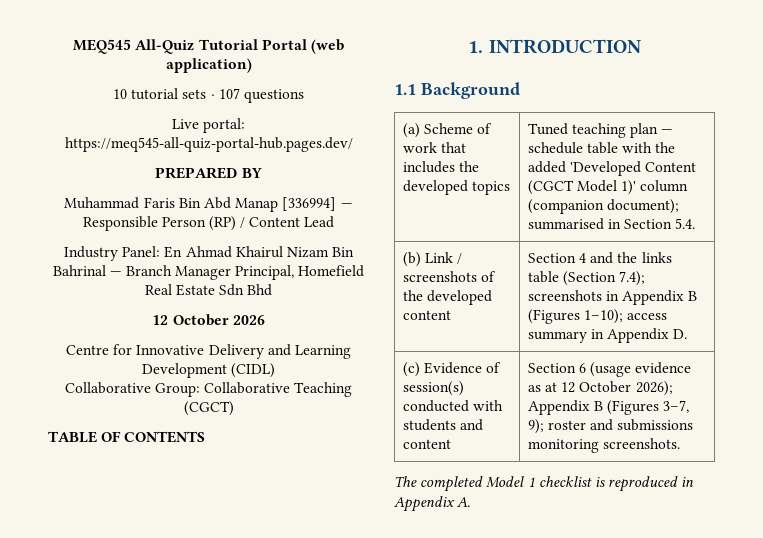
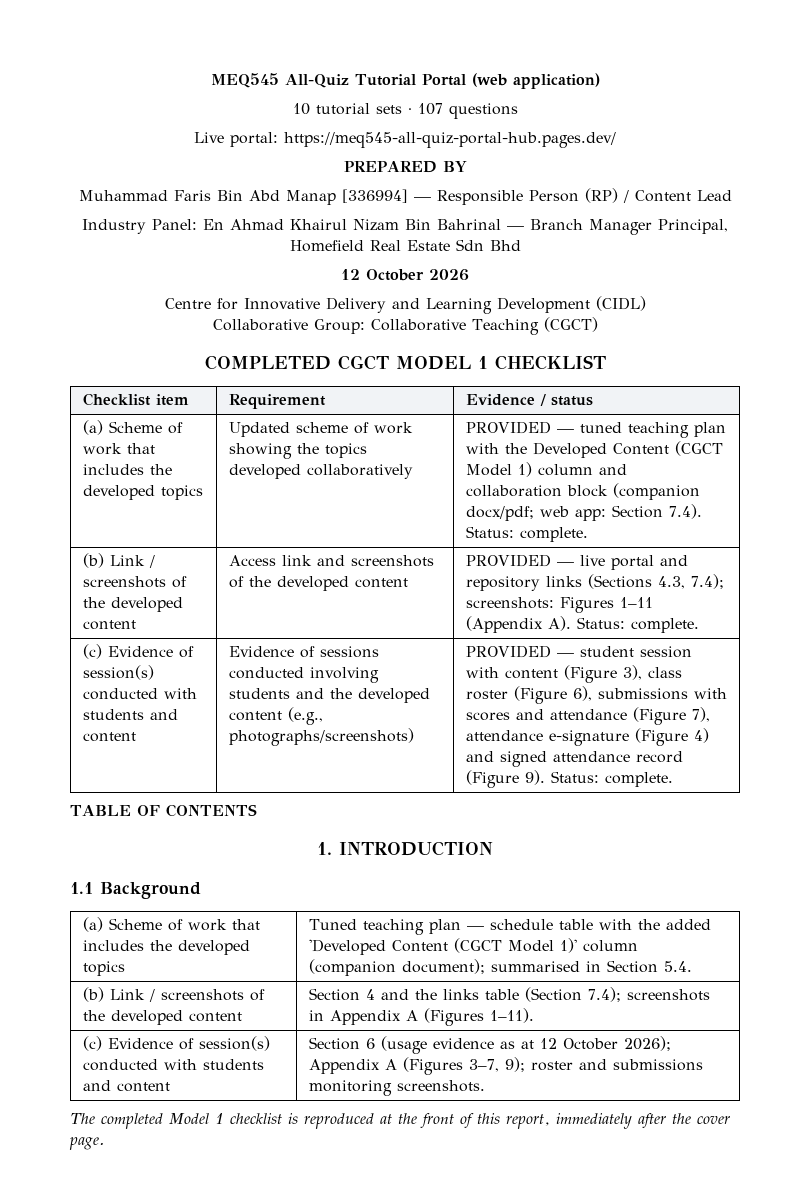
(234, 408) none -> [204,355,606,370] [82,393,189,406] [228,394,326,409] [465,394,593,406] [82,420,183,435] [82,443,155,455] [82,464,172,475] [82,485,203,500] [228,422,413,437] [228,443,367,459] [228,464,413,479] [465,421,726,438] [465,441,723,458] [465,462,627,477] [465,483,700,500] [465,504,702,521] [465,526,588,542] [82,553,155,568] [82,576,187,588] [82,597,183,612] [82,620,136,630] [228,555,434,567] [228,576,408,591] [465,554,688,570] [465,574,724,591] [465,597,653,613] [465,616,699,633] [82,644,194,659] [82,665,154,680] [82,688,197,700] [82,709,178,720] [82,732,136,742] [228,646,379,658] [228,667,379,683] [228,688,430,703] [228,707,323,725] [228,728,414,746] [465,645,692,658] [465,665,682,683] [465,686,727,704] [465,707,710,725] [465,728,709,746] [465,751,683,767] [465,770,673,788] // COMPLETED CGCT MODEL 1 CHECKLIST // Checklist item | Requirement | Evidence / status // (a) Scheme of work that includes the developed topics | Updated scheme of work showing the topics developed collaboratively | PROVIDED — tuned teaching plan with the Developed Content (CGCT Model 1) column and collaboration block (companion docx/pdf; web app: Section 7.4). Status: complete. // (b) Link / screenshots of the developed content | Access link and screenshots of the developed content | PROVIDED — live portal and repository links (Sections 4.3, 7.4); screenshots: Figures 1–11 (Appendix A). Status: complete. // (c) Evidence of session(s) conducted with students and content | Evidence of sessions conducted involving students and the developed content (e.g., photographs/screenshots) | PROVIDED — student session with content (Figure 3), class roster (Figure 6), submissions with scores and attendance (Figure 7), attendance e-signature (Figure 4) and signed attendance record (Figure 9). Status: complete.
[688,291,698,301] [527,309,668,324] [527,328,688,343] B (Figures 1–10); access summary in Appendix D. -> [405,1008,534,1026] A (Figures 1–11).
[593,401,603,411] B -> [384,1059,397,1070] A
[681,477,695,487] [394,496,471,512] in Appendix A. -> [380,1113,730,1129] [69,1137,104,1150] at the front of this report, immediately after the cover page.

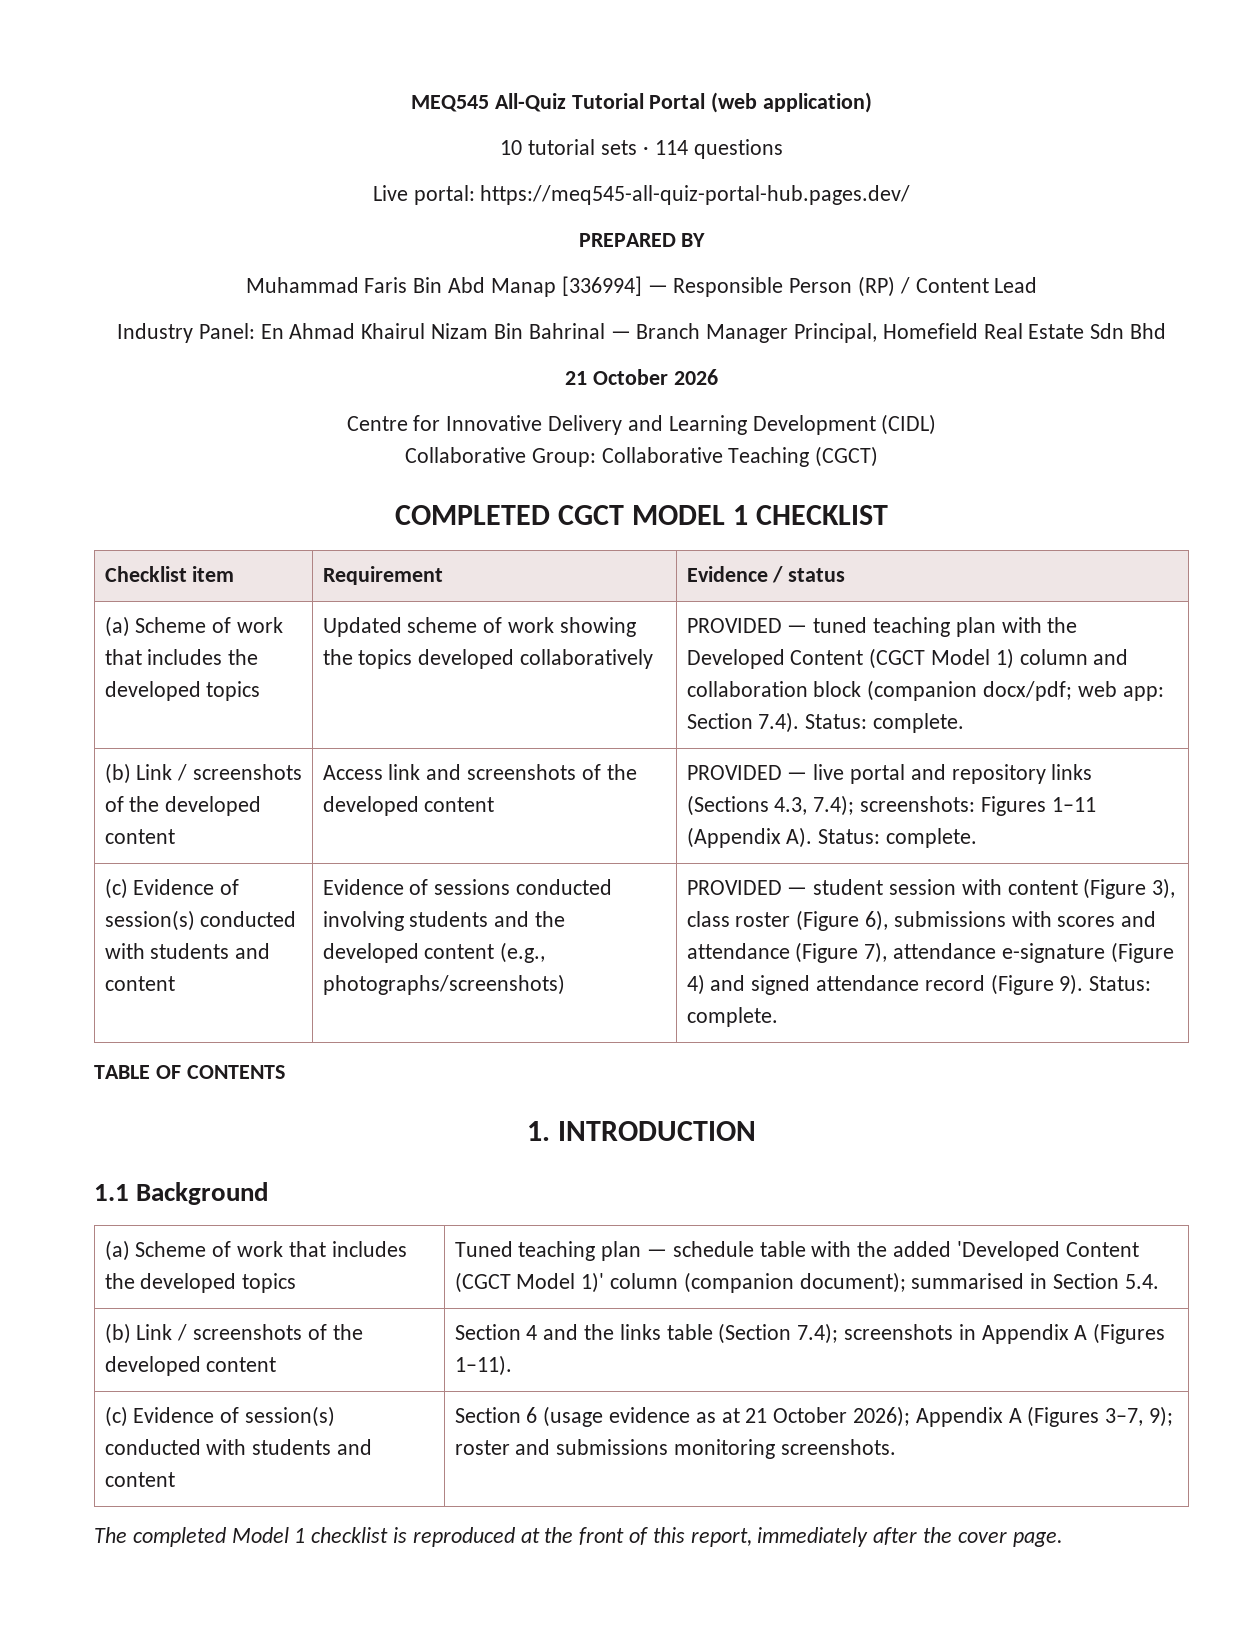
[417,103,443,115] 107 -> [654,140,688,155] 114
[341,269,360,280] 12 -> [565,371,588,385] 21
[539,1038,557,1049] 12 -> [745,1408,768,1423] 21

